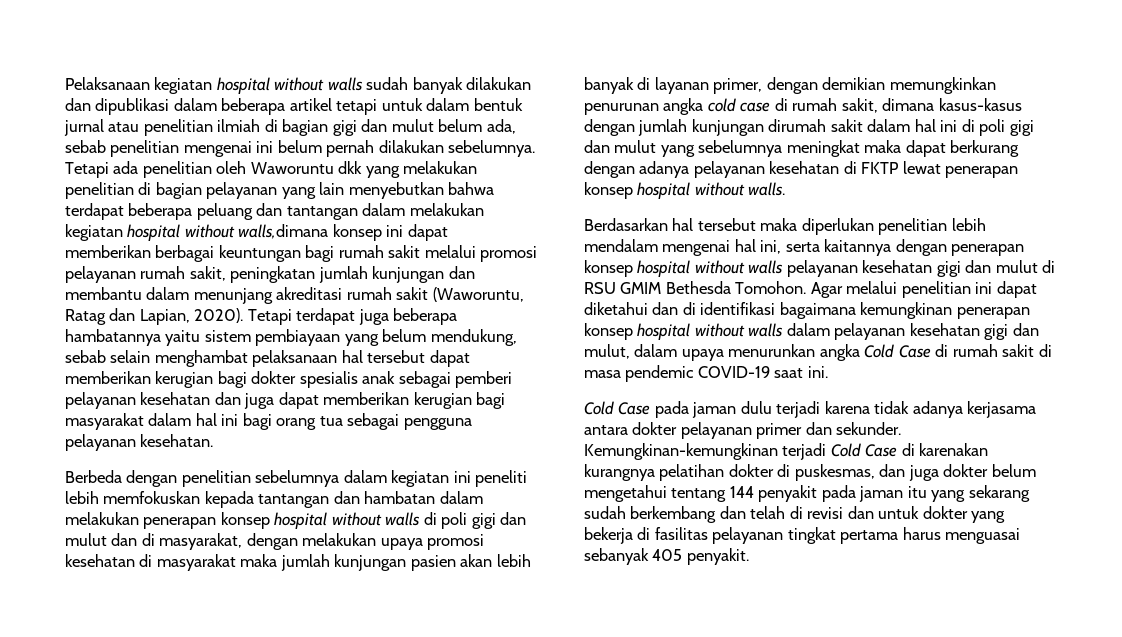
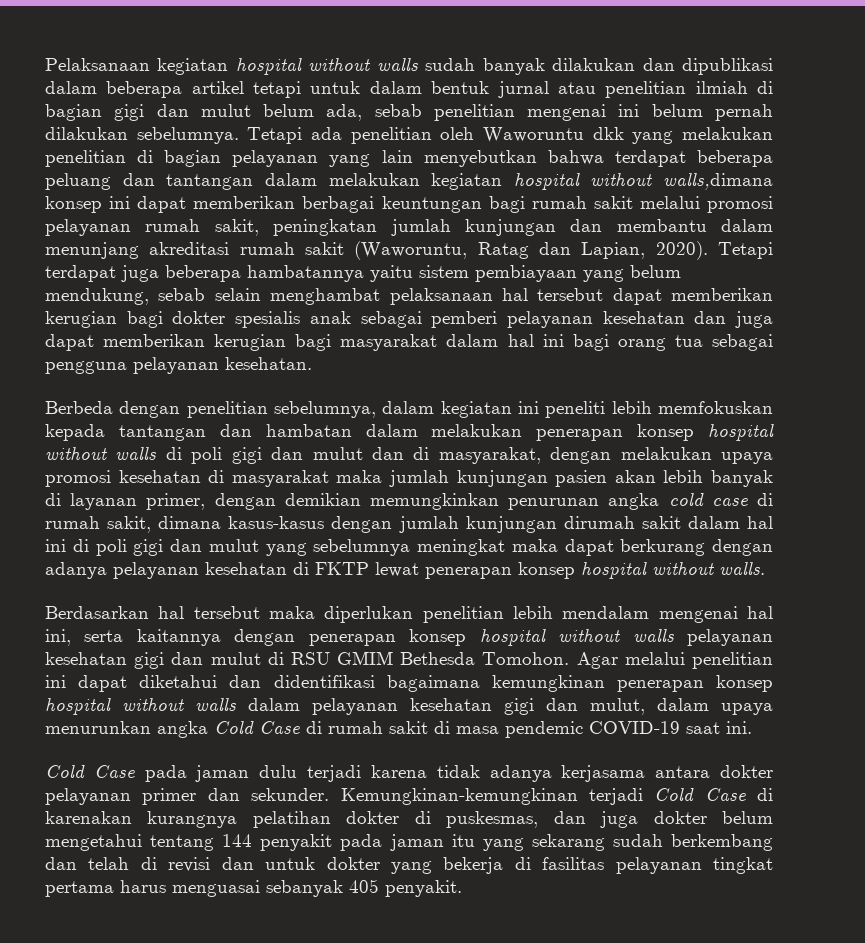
[255,470,340,487] sebelumnya -> [274,401,376,418] sebelumnya,
[682,302,776,315] di identifikasi -> [273,675,375,688] didentifikasi

